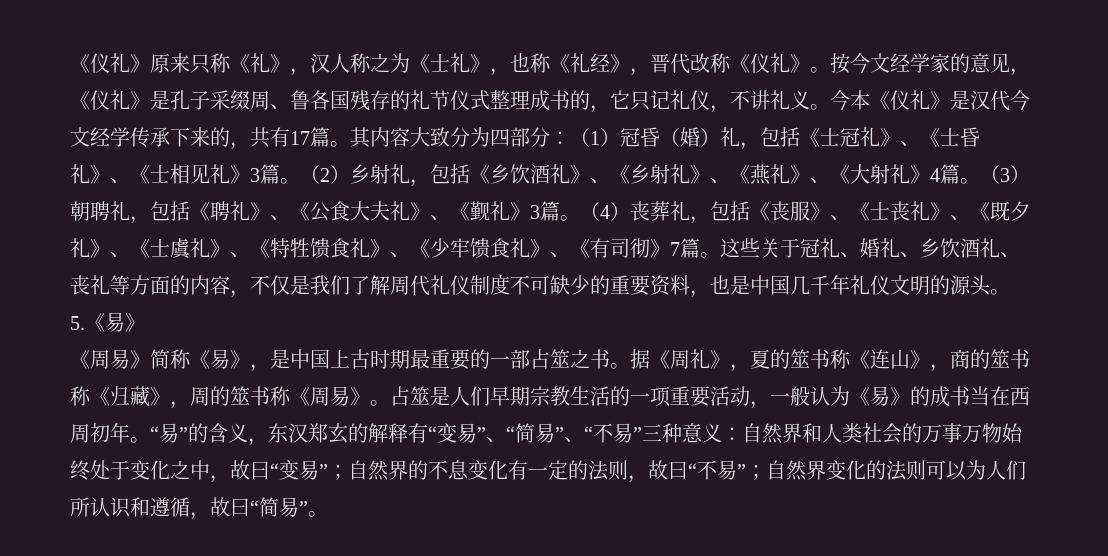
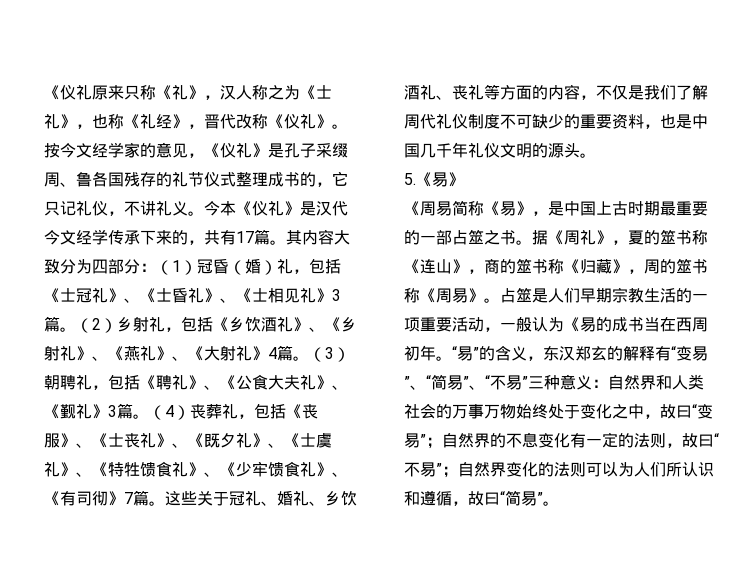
[70,53,150,73] 《仪礼》 -> [44,85,92,100] 《仪礼
[130,350,150,369] 》 -> (452, 208) none
[890,387,910,406] 》 -> (596, 324) none

